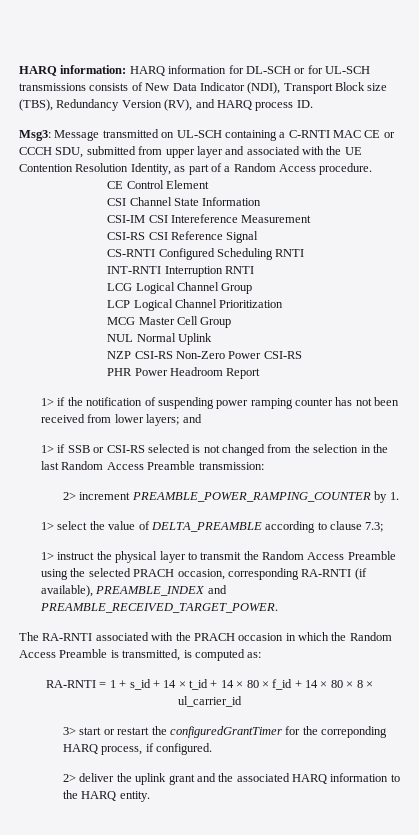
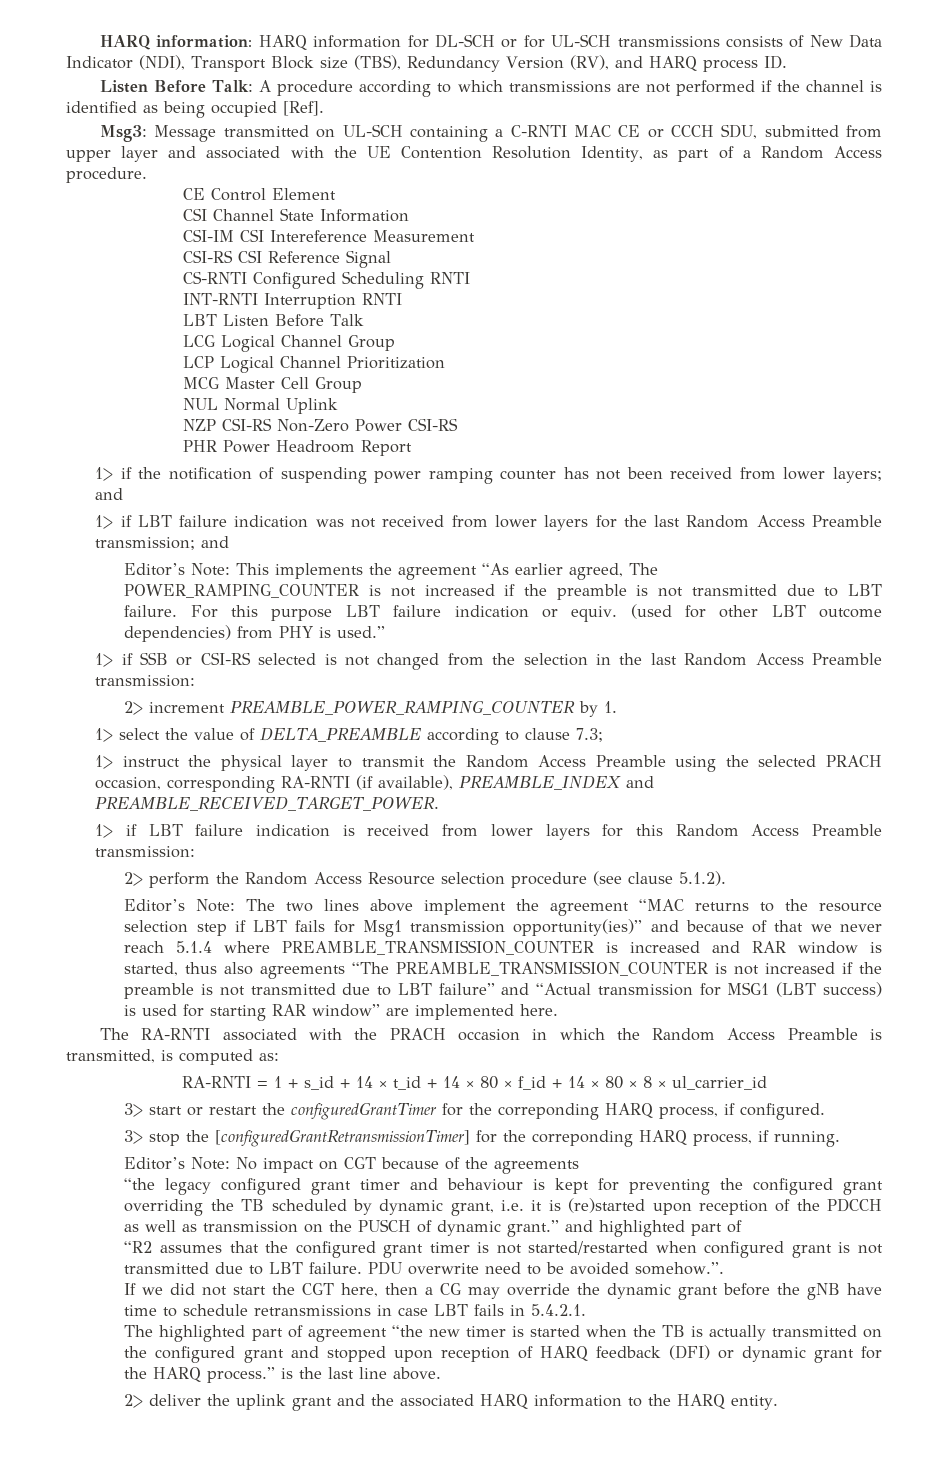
(313, 104) none -> [100,80,882,97] [66,101,324,118] // Listen Before Talk: A procedure according to which transmissions are not performed if the channel is identified as being occupied [Ref].
(254, 270) none -> [182,314,364,327] // LBT Listen Before Talk
(202, 418) none -> [95,515,882,531] [95,536,230,550] [124,563,659,580] [124,584,882,600] [124,604,882,622] [124,625,386,642] // 1> if LBT failure indication was not received from lower layers for the last Random Access Preamble transmission; and // Editor’s Note: This implements the agreement “As earlier agreed, The POWER_RAMPING_COUNTER is not increased if the preamble is not transmitted due to LBT failure. For this purpose LBT failure indication or equiv. (used for other LBT outcome dependencies) from PHY is used.”
(279, 608) none -> [95,824,883,840] [95,846,196,858] [124,871,727,888] [124,899,883,916] [124,919,883,937] [124,940,882,955] [124,961,882,979] [124,982,883,999] [124,1004,559,1021] // 1> if LBT failure indication is received from lower layers for this Random Access Preamble transmission: // 2> perform the Random Access Resource selection procedure (see clause 5.1.2). // Editor’s Note: The two lines above implement the agreement “MAC returns to the resource selection step if LBT fails for Msg1 transmission opportunity(ies)” and because of that we never reach 5.1.4 where PREAMBLE_TRANSMISSION_COUNTER is increased and RAR window is started, thus also agreements “The PREAMBLE_TRANSMISSION_COUNTER is not increased if the preamble is not transmitted due to LBT failure” and “Actual transmission for MSG1 (LBT success) is used for starting RAR window” are implemented here.
(213, 749) none -> [124,1129,841,1147] [124,1157,580,1174] [124,1178,884,1195] [124,1198,883,1216] [124,1219,743,1237] [124,1241,883,1258] [124,1261,725,1275] [124,1283,882,1300] [124,1304,587,1317] [124,1325,882,1342] [124,1345,882,1363] [124,1367,442,1383] // 3> stop the [configuredGrantRetransmissionTimer] for the correponding HARQ process, if running. // Editor’s Note: No impact on CGT because of the agreements // “the legacy configured grant timer and behaviour is kept for preventing the configured grant overriding the TB scheduled by dynamic grant, i.e. it is (re)started upon reception of the PDCCH as well as transmission on the PUSCH of dynamic grant.” and highlighted part of // “R2 assumes that the configured grant timer is not started/restarted when configured grant is not transmitted due to LBT failure. PDU overwrite need to be avoided somehow.”. // If we did not start the CGT here, then a CG may override the dynamic grant before the gNB have time to schedule retransmissions in case LBT fails in 5.4.2.1. // The highlighted part of agreement “the new timer is started when the TB is actually transmitted on the configured grant and stopped upon reception of HARQ feedback (DFI) or dynamic grant for the HARQ process.” is the last line above.

